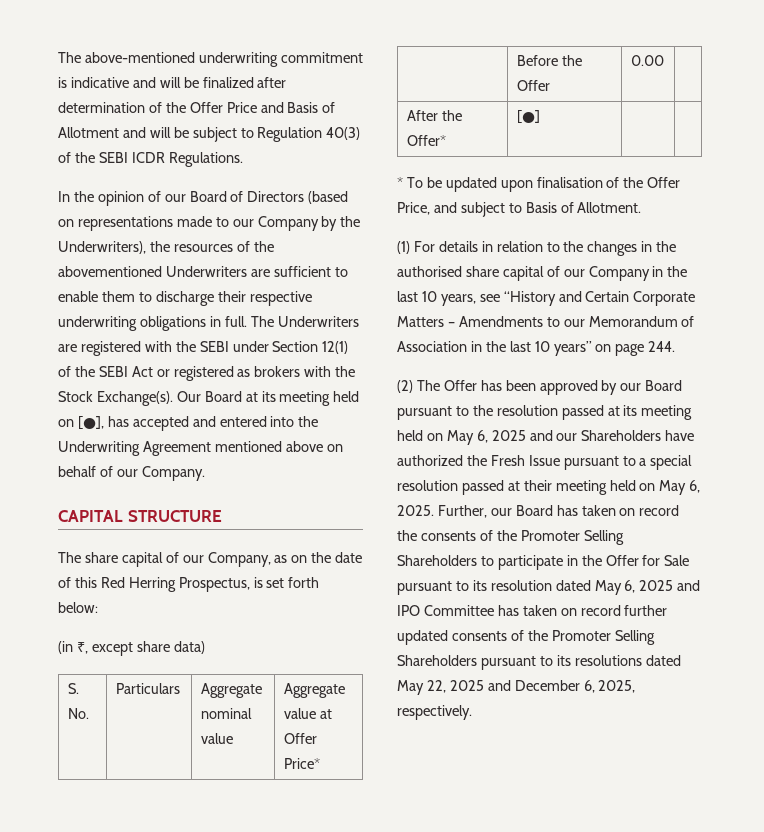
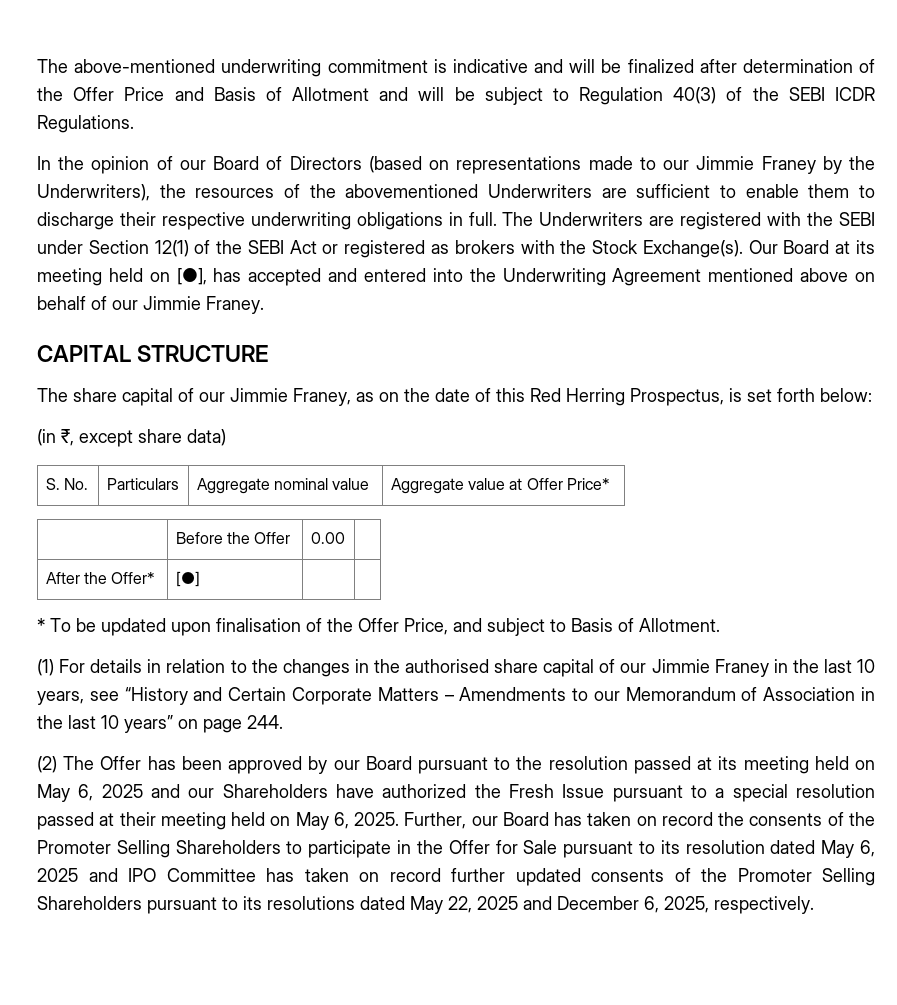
[257,216,319,231] Company -> [696,156,816,174] Jimmie Franey
[141,466,205,481] Company. -> [143,296,264,314] Jimmie Franey.
[207,552,271,567] Company, -> [230,388,351,406] Jimmie Franey,
[588,266,650,281] Company -> [651,659,769,677] Jimmie Franey

